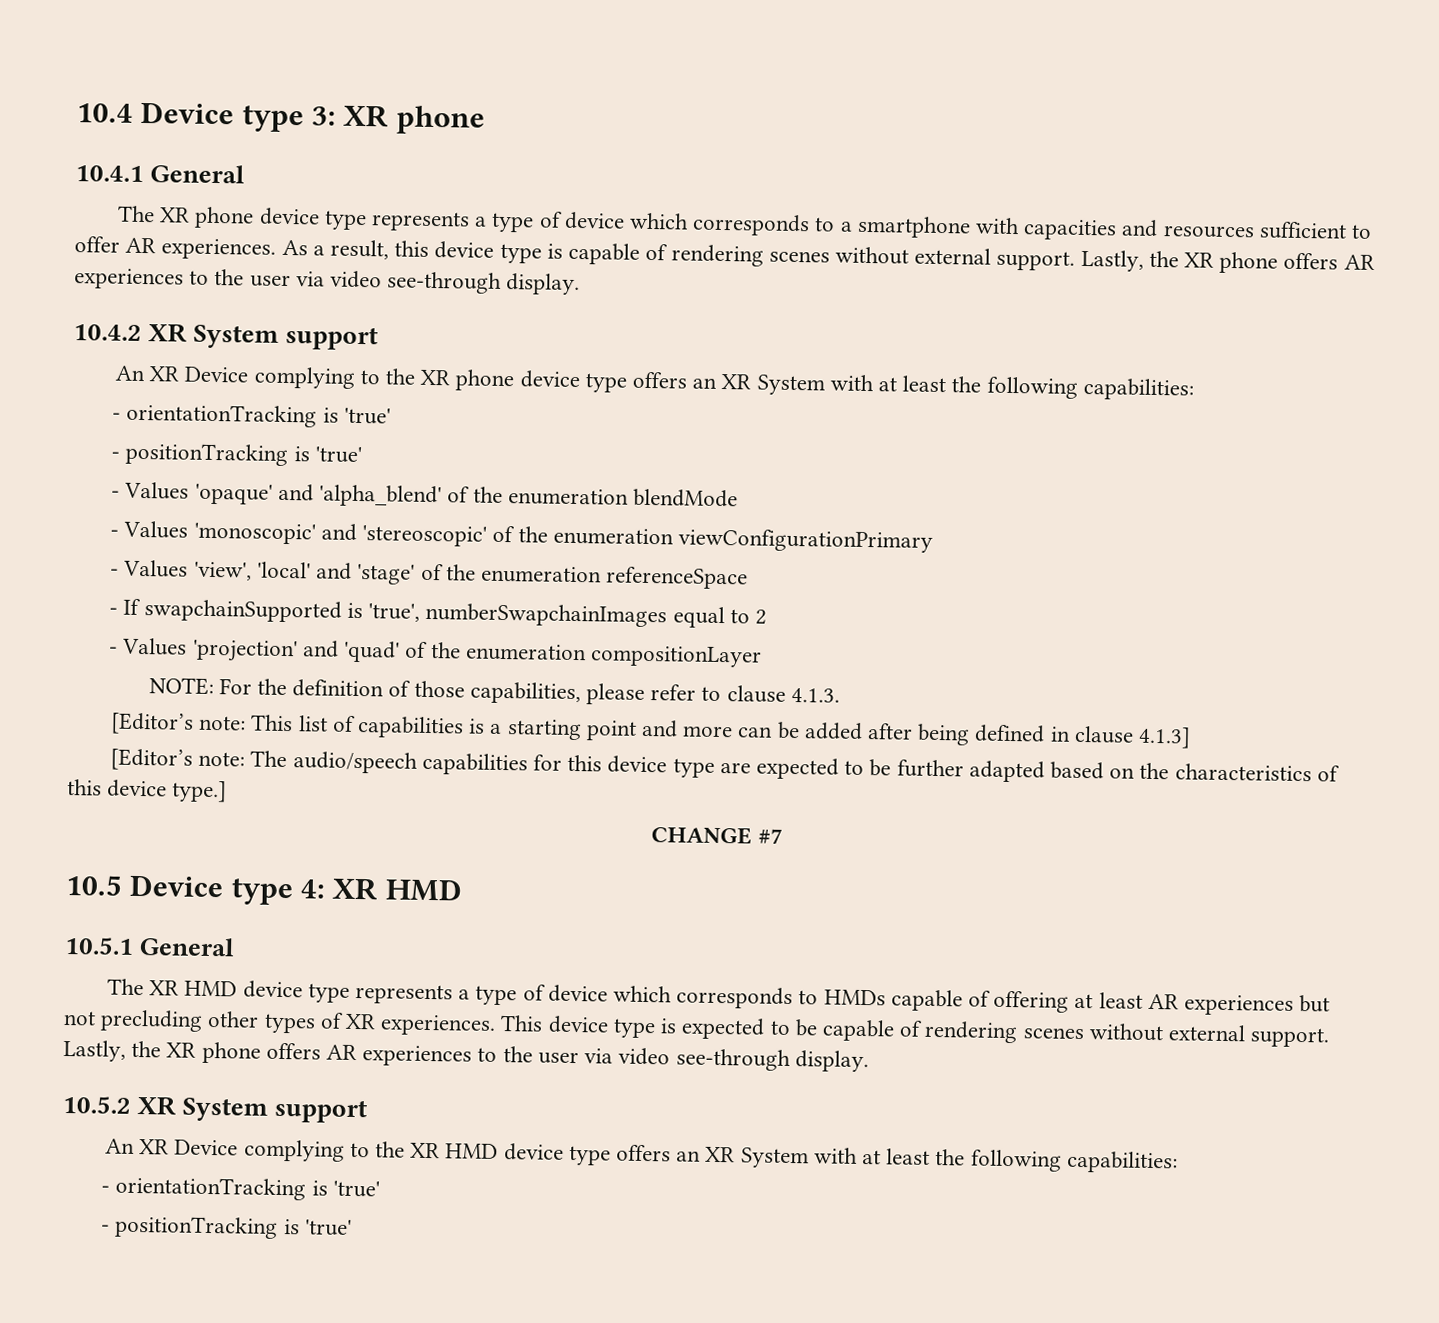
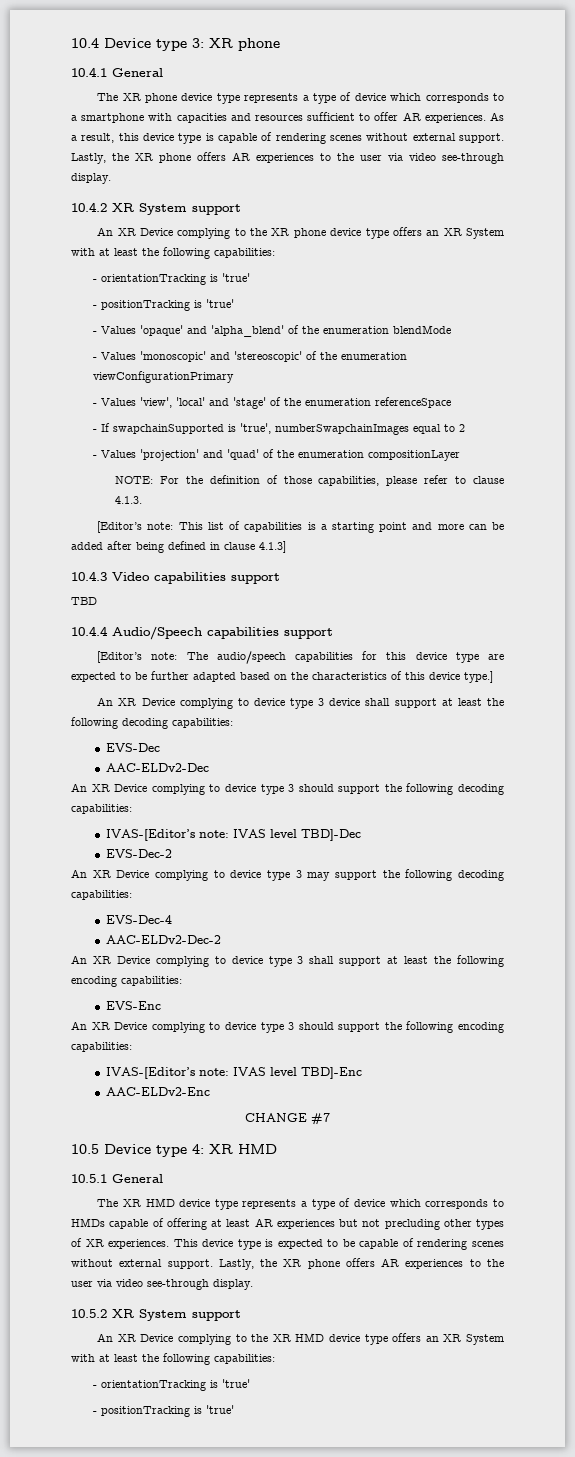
(1192, 737) none -> [71,571,280,584] [71,597,97,605] [71,626,333,640] // 10.4.3 Video capabilities support // TBD // 10.4.4 Audio/Speech capabilities support
(228, 791) none -> [97,697,505,709] [71,717,233,729] [105,743,160,752] [105,763,209,772] [71,783,504,795] [71,804,132,814] [105,829,361,841] [105,849,172,858] [71,869,504,881] [71,890,132,900] [105,915,172,924] [105,935,221,944] [71,955,504,967] [71,976,182,987] [105,1001,161,1010] [71,1021,504,1033] [71,1042,132,1052] [105,1067,362,1079] [105,1087,210,1096] // An XR Device complying to device type 3 device shall support at least the following decoding capabilities: // EVS-Dec // AAC-ELDv2-Dec // An XR Device complying to device type 3 should support the following decoding capabilities: // IVAS-[Editor’s note: IVAS level TBD]-Dec // EVS-Dec-2 // An XR Device complying to device type 3 may support the following decoding capabilities: // EVS-Dec-4 // AAC-ELDv2-Dec-2 // An XR Device complying to device type 3 shall support at least the following encoding capabilities: // EVS-Enc // An XR Device complying to device type 3 should support the following encoding capabilities: // IVAS-[Editor’s note: IVAS level TBD]-Enc // AAC-ELDv2-Enc

